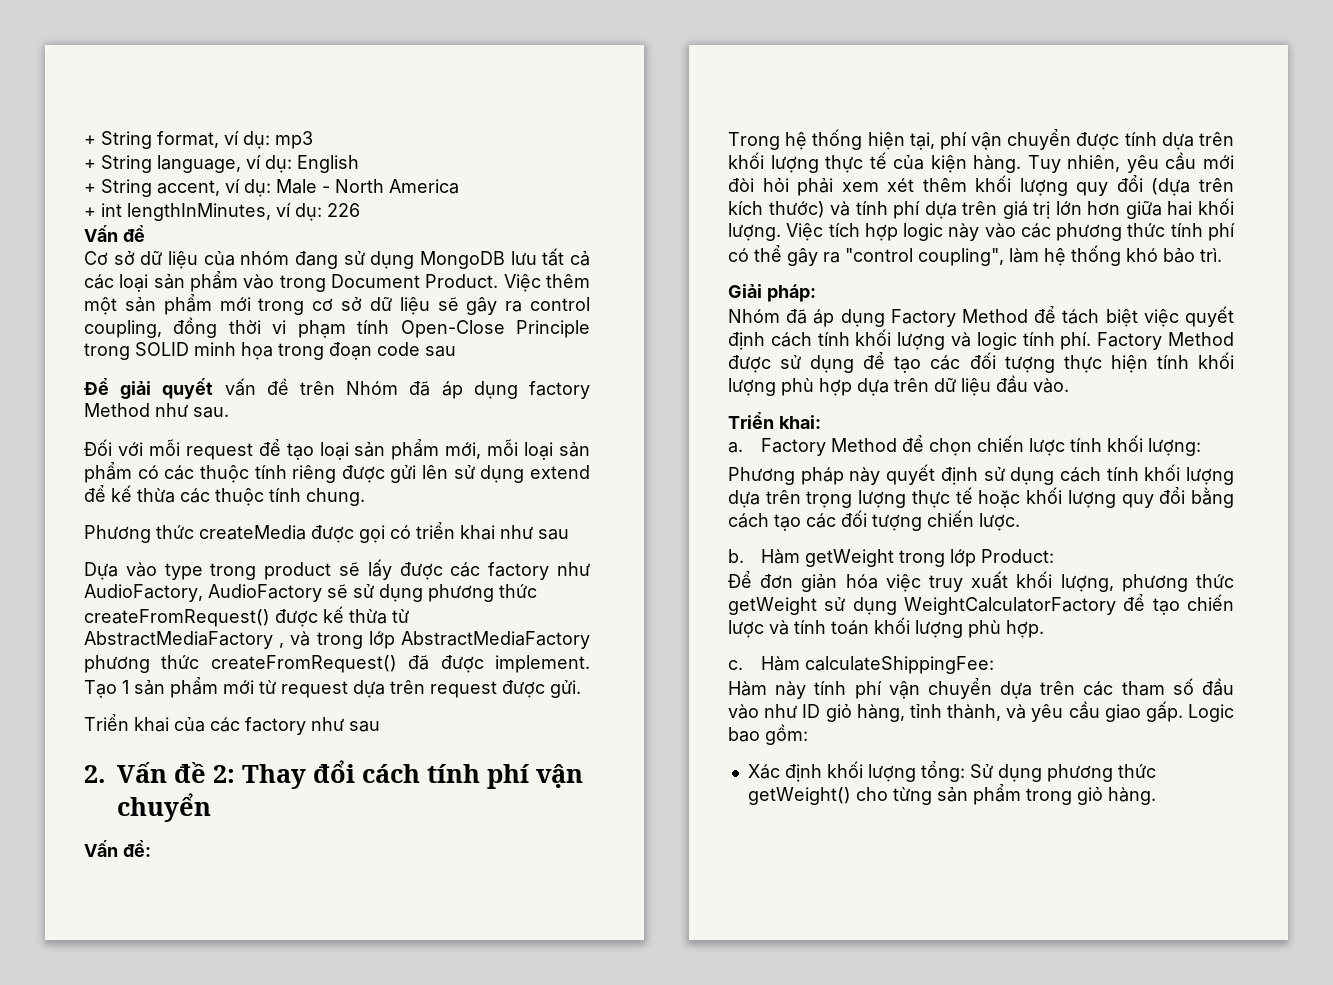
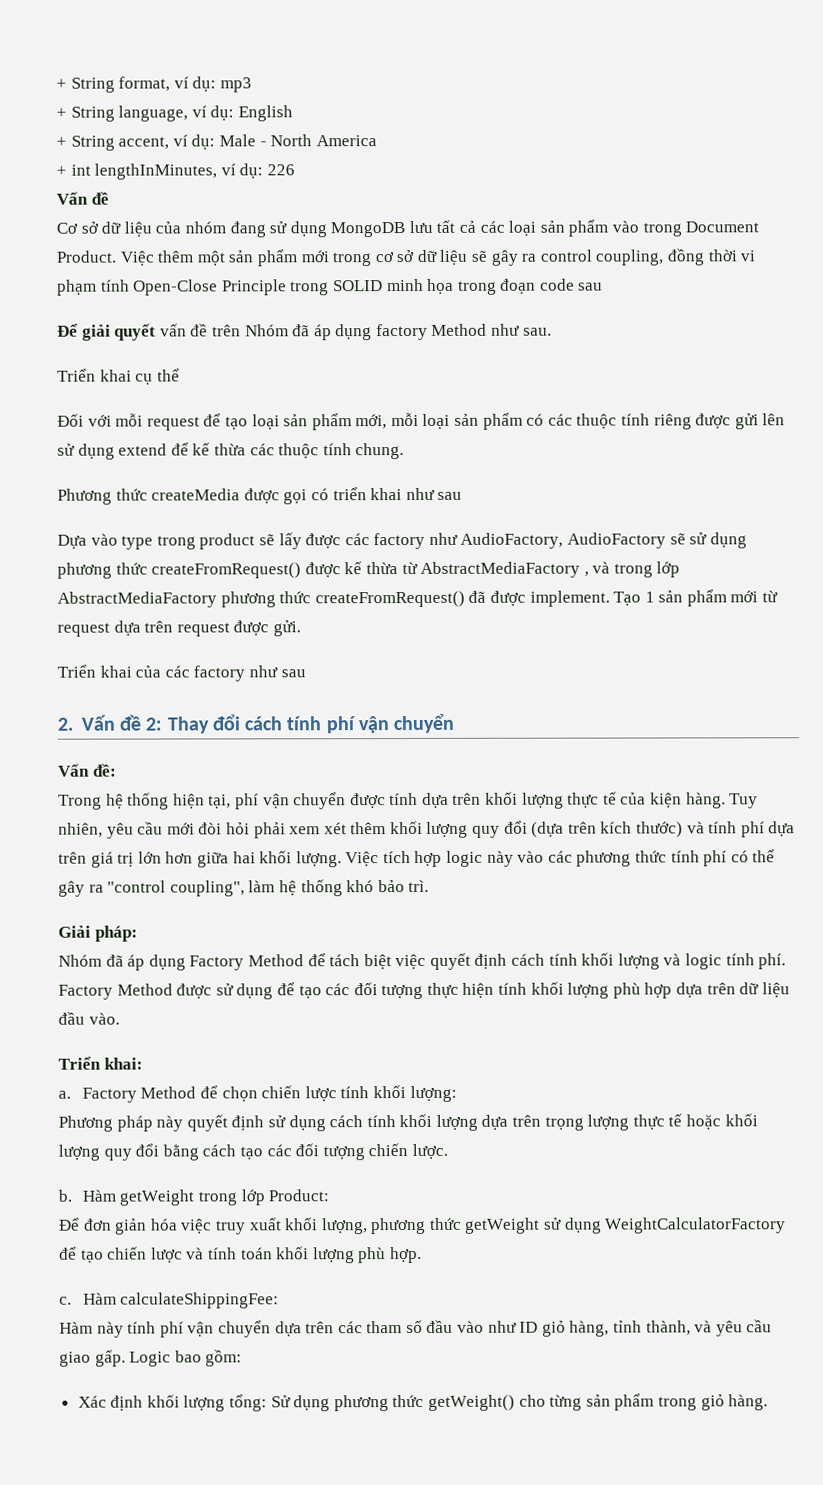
(229, 412) none -> [57,368,180,385] // Triển khai cụ thể

